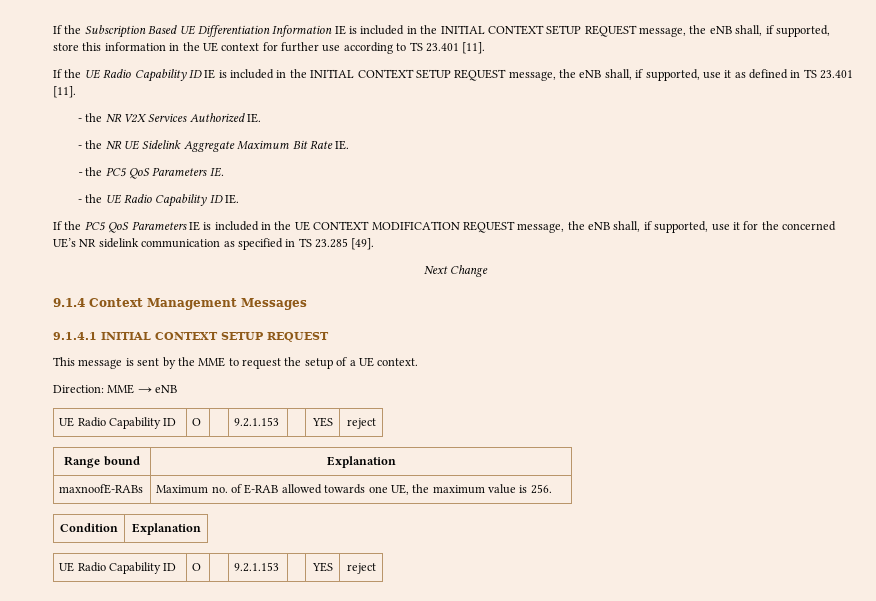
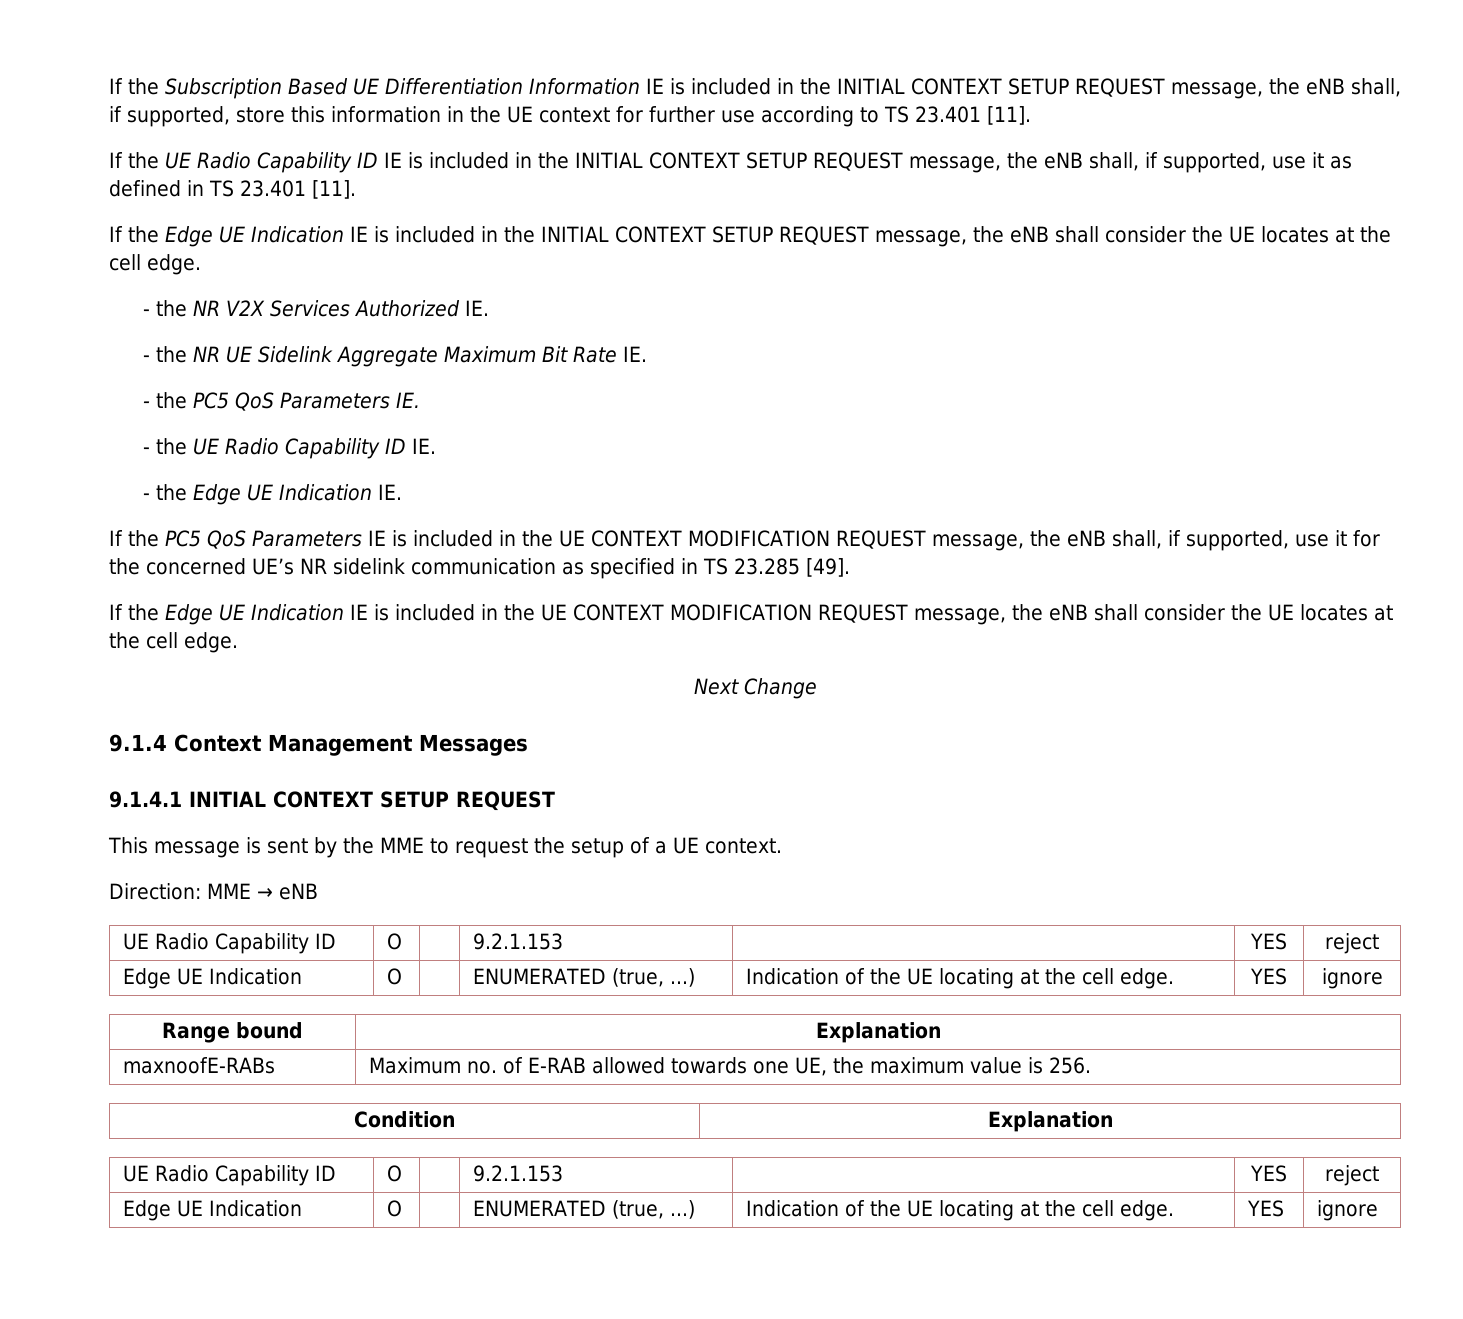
(76, 92) none -> [109,226,1391,247] [109,254,201,275] // If the Edge UE Indication IE is included in the INITIAL CONTEXT SETUP REQUEST message, the eNB shall consider the UE locates at the cell edge.
(240, 199) none -> [142,484,402,505] // - the Edge UE Indication IE.
(375, 244) none -> [109,604,1393,625] [109,632,238,653] // If the Edge UE Indication IE is included in the UE CONTEXT MODIFICATION REQUEST message, the eNB shall consider the UE locates at the cell edge.
(376, 423) none -> [122,968,302,989] [386,968,402,985] [472,968,695,987] [745,968,1174,989] [1250,968,1287,985] [1321,968,1383,989] // Edge UE Indication | O | | ENUMERATED (true, ...) | Indication of the UE locating at the cell edge. | YES | ignore
(376, 568) none -> [122,1200,302,1221] [386,1200,402,1217] [472,1200,695,1219] [745,1200,1174,1221] [1246,1200,1284,1217] [1316,1200,1378,1221] // Edge UE Indication | O | | ENUMERATED (true, ...) | Indication of the UE locating at the cell edge. | YES | ignore

